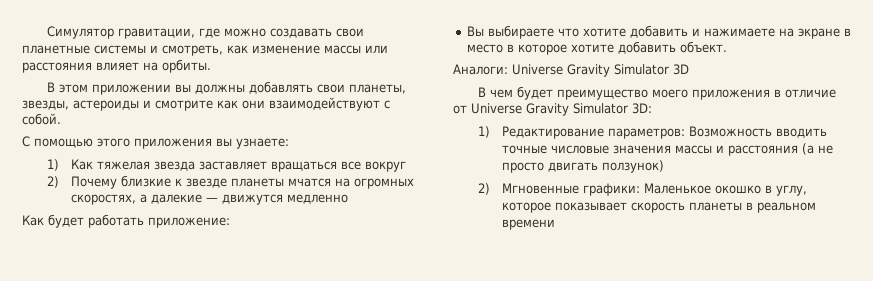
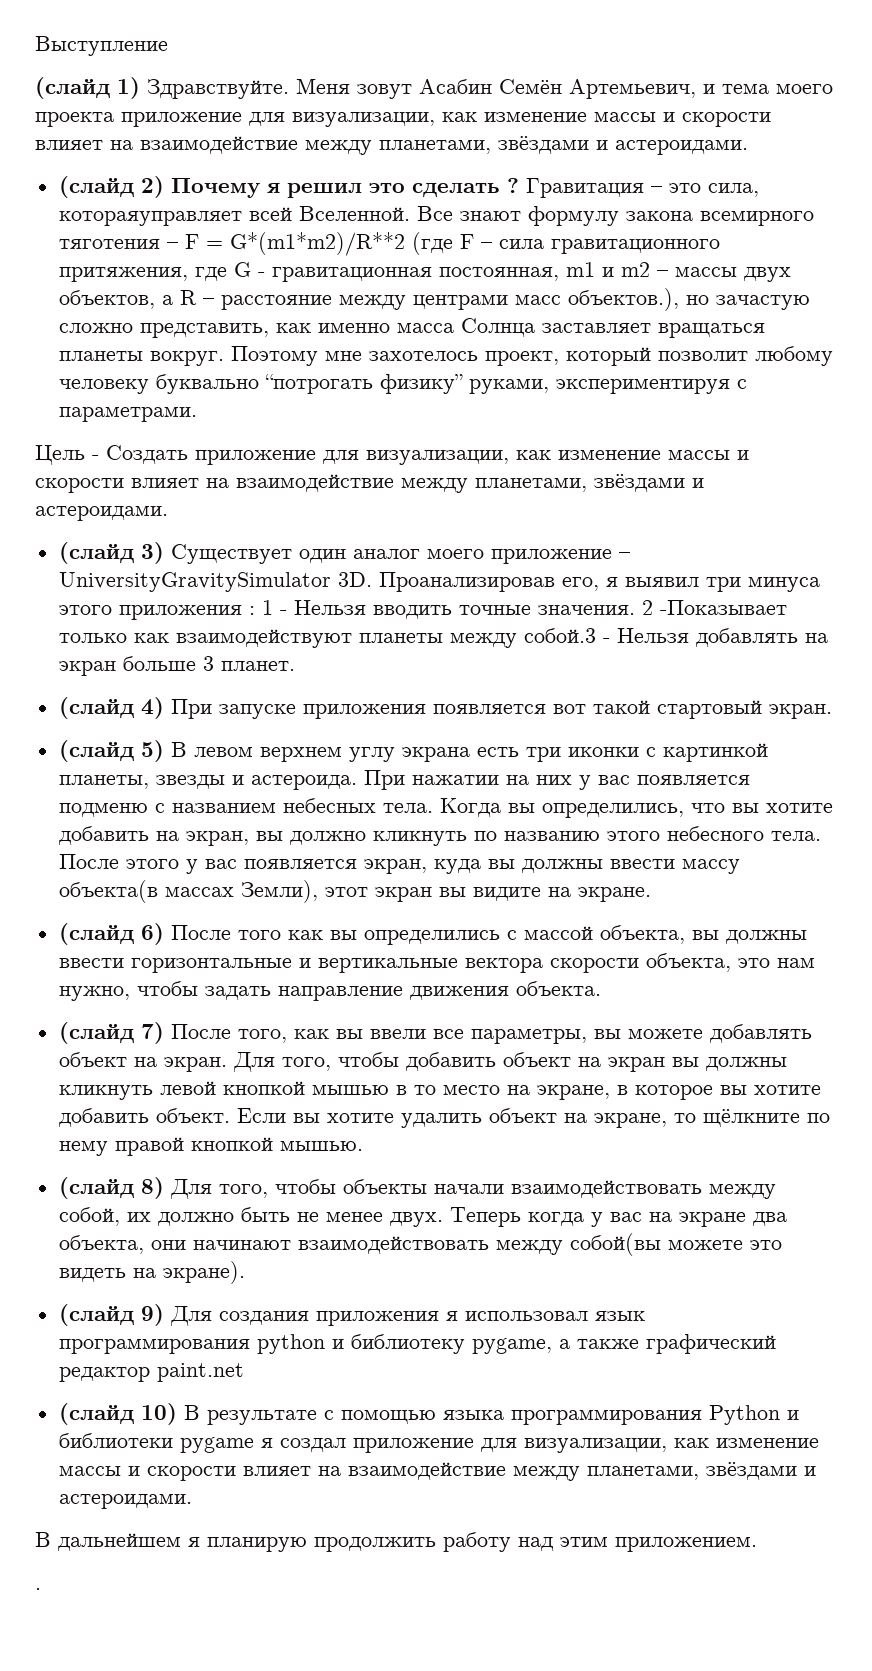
[47,26,365,39] [22,45,388,56] [22,59,211,73] [47,81,407,95] [22,97,390,111] [22,113,61,125] [22,136,289,149] [46,159,407,172] [46,175,415,189] [71,194,349,205] [22,214,230,228] [466,25,851,39] [466,44,503,53] Симулятор гравитации, где можно создавать свои планетные системы и смотреть, как изменение массы или расстояния влияет на орбиты. // В этом приложении вы должны добавлять свои планеты, звезды, астероиды и смотрите как они взаимодействуют с собой. // С помощью этого приложения вы узнаете: // 1) Как тяжелая звезда заставляет вращаться все вокруг // 2) Почему близкие к звезде планеты мчатся на огромных скоростях, а далекие — движутся медленно // Как будет работать приложение: // Вы выбираете что хотите добавить и нажимаете на экране в место -> [35,36,168,56] [35,77,833,99] [35,112,771,127] [35,136,748,155] [58,176,759,198] [58,206,814,226] [58,232,720,256] [58,262,791,282] [58,288,810,311] [58,318,765,338] [58,346,833,366] [58,374,747,394] [58,407,197,422] [35,445,749,465] [35,474,704,493] [35,506,168,521] [58,542,630,564] [58,572,820,592] [58,600,787,620] [58,628,828,648] [58,656,295,676] [58,697,832,719] [58,740,768,762] [58,770,750,790] [58,798,833,818] [58,826,821,846] [58,854,740,874] [58,880,651,903] [58,923,807,945] [58,953,815,973] [58,981,601,1001] [58,1022,812,1044] [58,1052,787,1072] [58,1081,610,1100] Выступление // (слайд 1) Здравствуйте. Меня зовут Асабин Семён Артемьевич, и тема моего проекта приложение для визуализации, как изменение массы и скорости влияет на взаимодействие между планетами, звёздами и астероидами. // (слайд 2) Почему я решил это сделать ? Гравитация – это сила, котораяуправляет всей Вселенной. Все знают формулу закона всемирного тяготения – F = G*(m1*m2)/R**2 (где F – сила гравитационного притяжения, где G - гравитационная постоянная, m1 и m2 – массы двух объектов, а R – расстояние между центрами масс объектов.), но зачастую сложно представить, как именно масса Солнца заставляет вращаться планеты вокруг. Поэтому мне захотелось проект, который позволит любому человеку буквально “потрогать физику” руками, экспериментируя с параметрами. // Цель - Создать приложение для визуализации, как изменение массы и скорости влияет на взаимодействие между планетами, звёздами и астероидами. // (слайд 3) Существует один аналог моего приложение – UniversityGravitySimulator 3D. Проанализировав его, я выявил три минуса этого приложения : 1 - Нельзя вводить точные значения. 2 -Показывает только как взаимодействуют планеты между собой.3 - Нельзя добавлять на экран больше 3 планет. // (слайд 4) При запуске приложения появляется вот такой стартовый экран. // (слайд 5) В левом верхнем углу экрана есть три иконки с картинкой планеты, звезды и астероида. При нажатии на них у вас появляется подменю с названием небесных тела. Когда вы определились, что вы хотите добавить на экран, вы должно кликнуть по названию этого небесного тела. После этого у вас появляется экран, куда вы должны ввести массу объекта(в массах Земли), этот экран вы видите на экране. // (слайд 6) После того как вы определились с массой объекта, вы должны ввести горизонтальные и вертикальные вектора скорости объекта, это нам нужно, чтобы задать направление движения объекта. // (слайд 7) После того, как вы ввели все параметры, вы можете добавлять объект на экран. Для того, чтобы добавить объект на экран вы должны кликнуть левой кнопкой мышью в то место на экране,
(567, 49) none -> [719,1085,747,1095] вы
[453,64,689,77] [478,86,837,100] [453,103,652,116] [477,126,828,139] [502,143,834,156] [502,160,665,173] [477,183,808,196] [502,202,817,213] [502,219,556,230] // Аналоги: Universe Gravity Simulator 3D // В чем будет преимущество моего приложения в отличие от Universe Gravity Simulator 3D: // 1) Редактирование параметров: Возможность вводить точные числовые значения массы и расстояния (а не просто двигать ползунок) // 2) Мгновенные графики: Маленькое окошко в углу, которое показывает скорость планеты в реальном времени -> [236,1108,830,1128] [58,1137,363,1156] [58,1177,776,1199] [58,1207,787,1227] [58,1233,782,1256] [58,1261,245,1284] [58,1304,645,1326] [58,1334,776,1354] [58,1363,244,1382] [58,1403,799,1425] [58,1433,819,1453] [58,1462,816,1481] [58,1494,192,1509] [35,1532,757,1552] [35,1588,41,1590] Если вы хотите удалить объект на экране, то щёлкните по нему правой кнопкой мышью. // (слайд 8) Для того, чтобы объекты начали взаимодействовать между собой, их должно быть не менее двух. Теперь когда у вас на экране два объекта, они начинают взаимодействовать между собой(вы можете это видеть на экране). // (слайд 9) Для создания приложения я использовал язык программирования python и библиотеку pygame, а также графический редактор paint.net // (слайд 10) В результате с помощью языка программирования Python и библиотеки pygame я создал приложение для визуализации, как изменение массы и скорости влияет на взаимодействие между планетами, звёздами и астероидами. // В дальнейшем я планирую продолжить работу над этим приложением. // .

